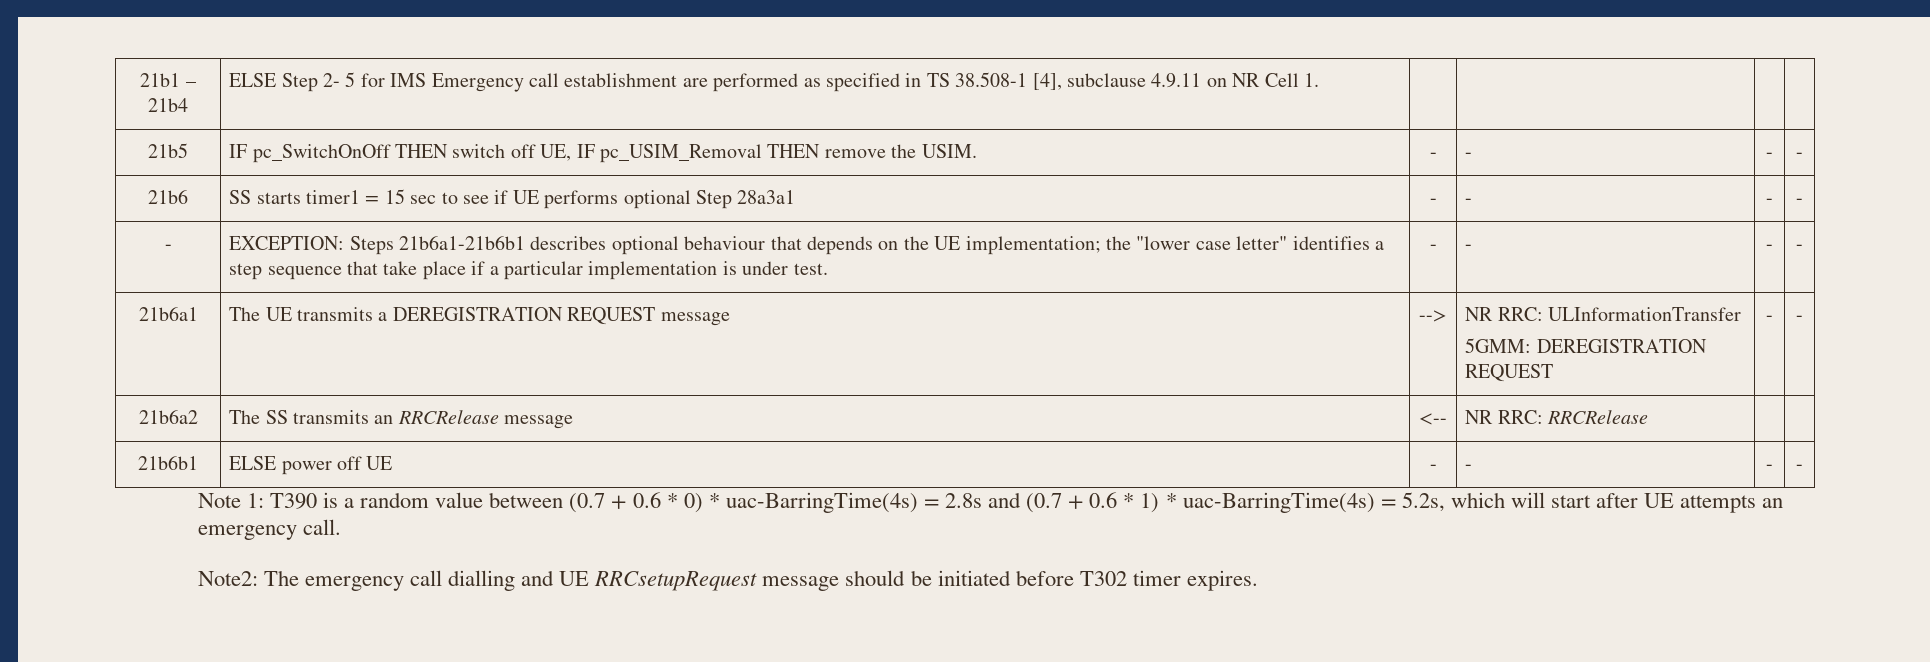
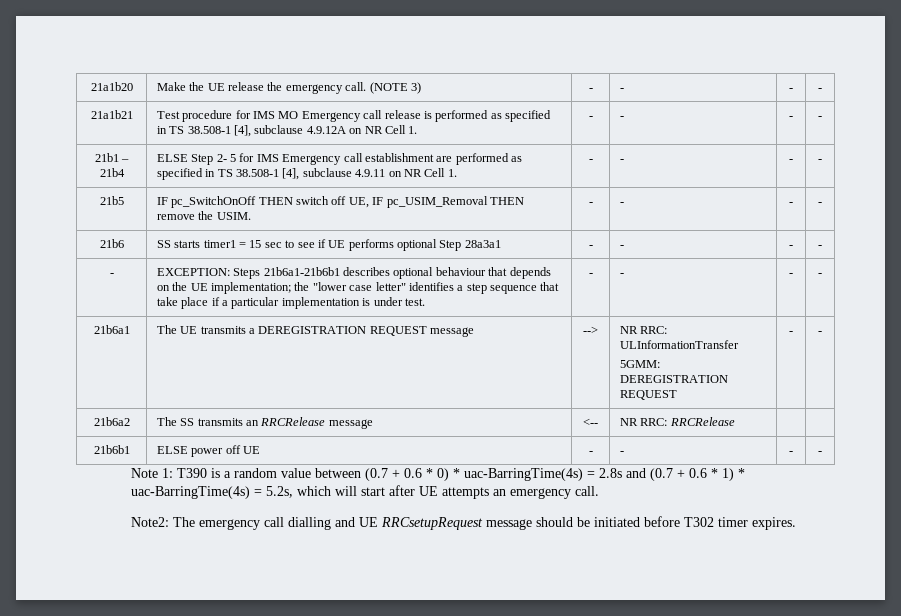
(140, 80) none -> [90,82,133,91] [156,82,421,94] [588,88,593,91] [619,88,624,91] [789,88,793,91] [818,88,822,91] [90,110,133,119] [156,110,552,122] [156,125,418,137] [588,116,593,119] [619,116,624,119] [789,116,793,119] [818,116,822,119] 21a1b20 | Make the UE release the emergency call. (NOTE 3) | - | - | - | - // 21a1b21 | Test procedure for IMS MO Emergency call release is performed as specified in TS 38.508-1 [4], subclause 4.9.12A on NR Cell 1. | - | - | - | - //
(1319, 80) | | | -> [588,159,593,162] [619,159,624,162] [789,159,793,162] [818,159,822,162] - | - | - | -

